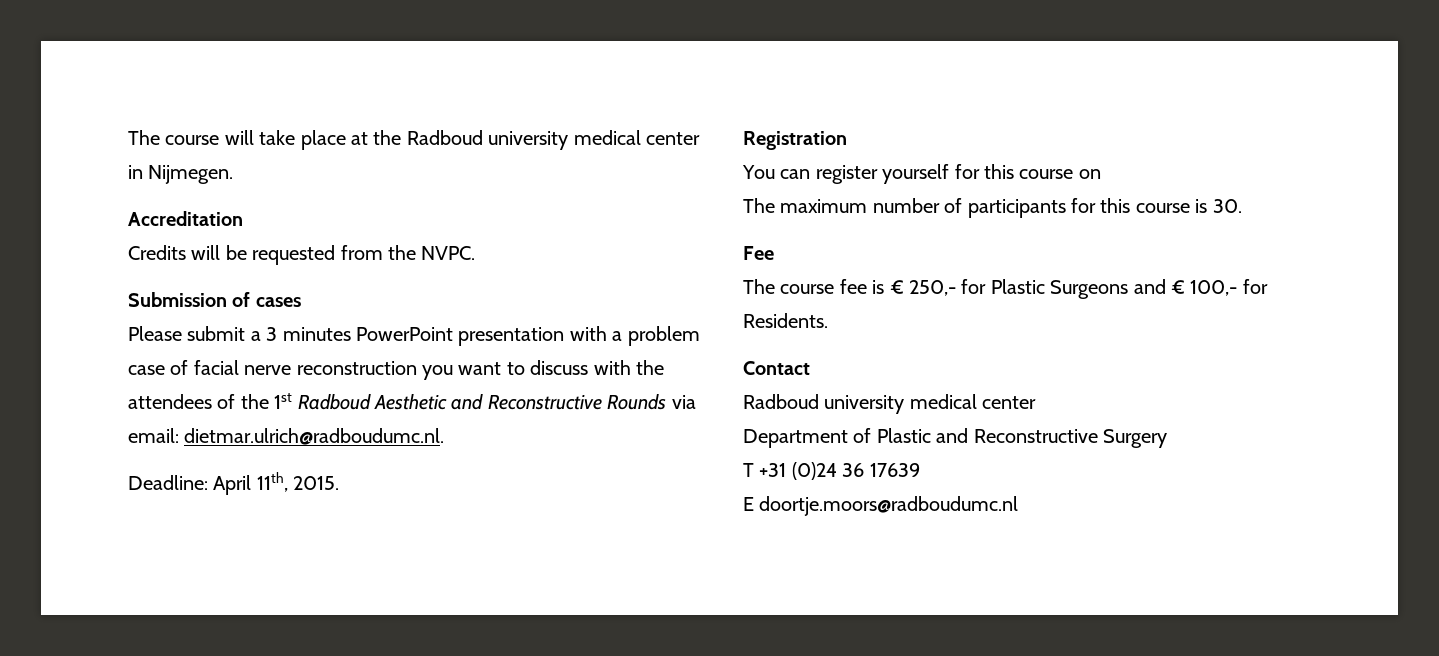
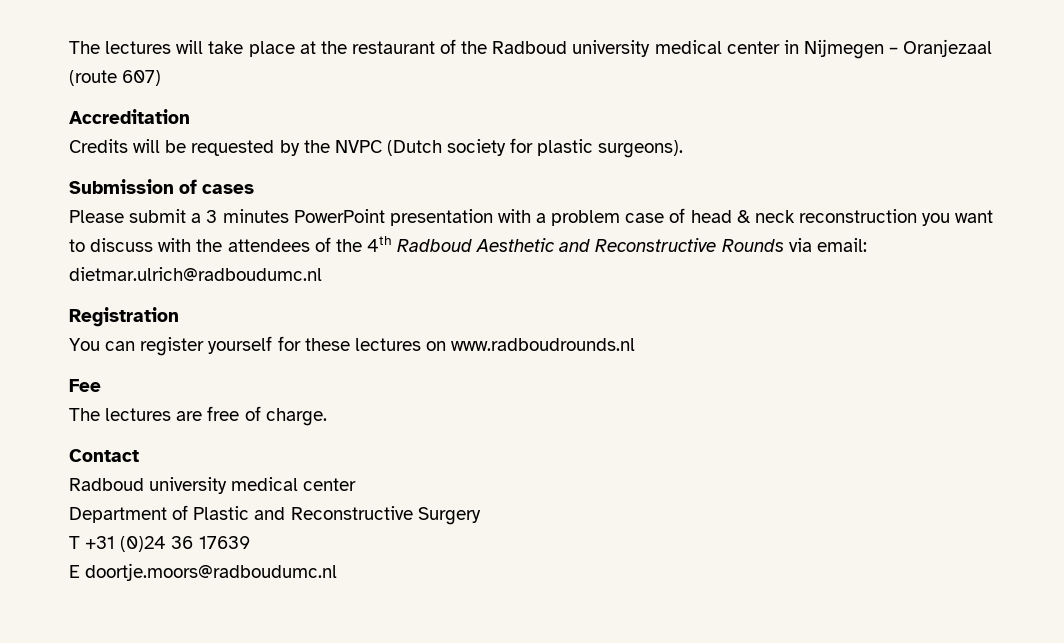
[128,130,220,145] The course -> [69,41,172,54] The lectures
(402, 137) none -> [351,39,488,54] restaurant of the
[148,165,234,184] Nijmegen. -> [803,39,993,59] [69,70,162,86] Nijmegen – Oranjezaal (route 607)
[340,245,476,260] from the NVPC. -> [279,138,684,158] by the NVPC (Dutch society for plastic surgeons).
[193,360,292,375] facial nerve -> [690,210,795,223] head & neck
[274,393,293,409] 1st -> [366,236,392,252] 4th
[184,428,445,445] [128,472,340,495] dietmar.ulrich@radboudumc.nl. // Deadline: April 11th, 2015. -> [69,267,322,281] dietmar.ulrich@radboudumc.nl
[983,164,1074,179] this course -> [304,338,421,351] these lectures
[743,198,1242,218] [743,246,774,260] [743,279,1268,299] [743,313,828,328] // The maximum number of participants for this course is 30. // Fee // The course fee is € 250,- for Plastic Surgeons and € 100,- for Residents. -> [451,338,636,351] [69,379,101,392] [69,406,327,426] www.radboudrounds.nl // Fee // The lectures are free of charge.

